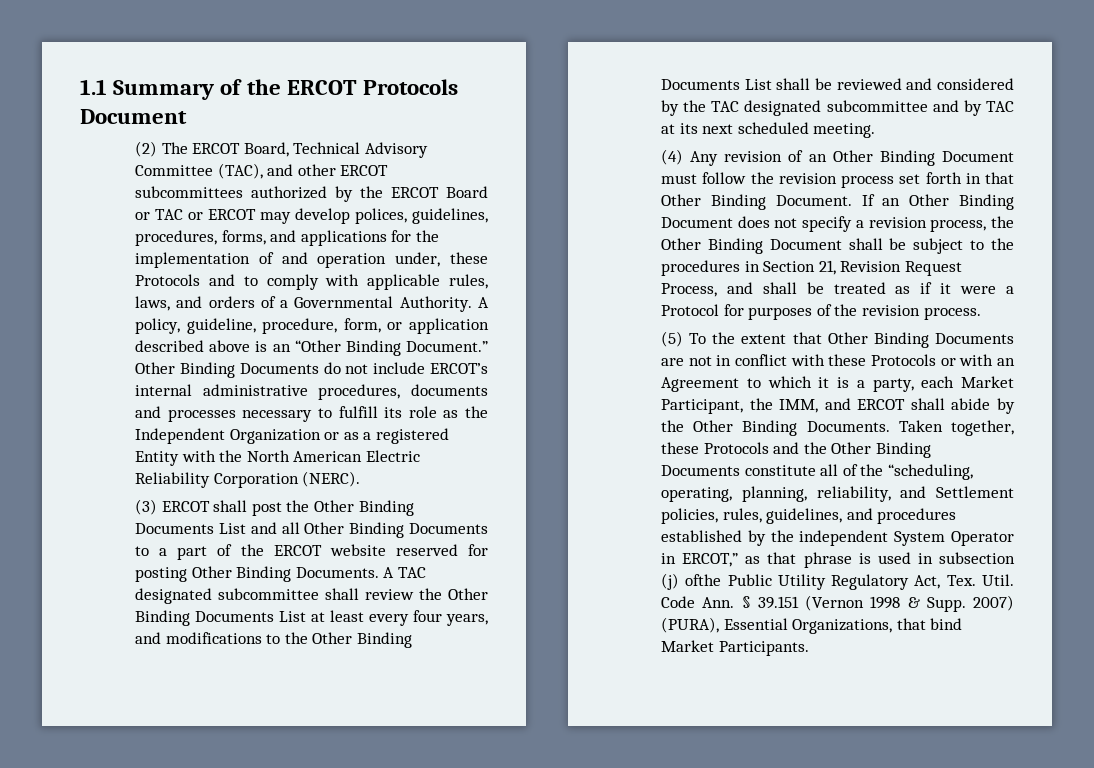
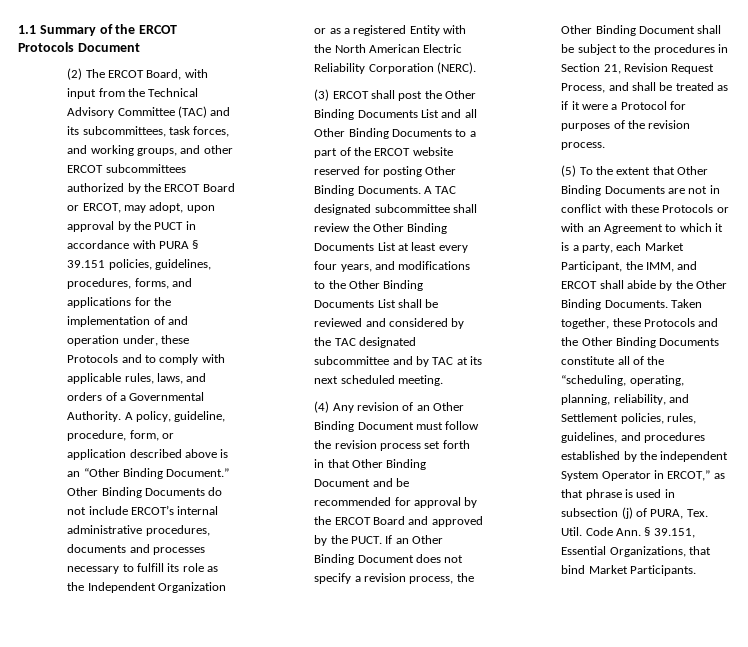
[293,142,429,158] [135,163,263,179] Technical Advisory Committee (TAC), -> [184,69,208,78] [67,88,199,99] [67,106,231,118] [67,126,230,137] [67,145,178,156] with input from the Technical Advisory Committee (TAC) and its subcommittees, task forces, and working groups,
[155,208,408,224] TAC or ERCOT may develop polices, -> [82,202,215,213] [67,221,196,232] [67,240,199,249] [67,259,152,270] ERCOT, may adopt, upon approval by the PUCT in accordance with PURA § 39.151 policies,
[775,195,852,206] Document. -> [314,478,410,487] [314,497,478,508] [314,516,483,527] [314,535,383,546] Document and be recommended for approval by the ERCOT Board and approved by the PUCT.
[685,574,941,590] ofthe Public Utility Regulatory Act, -> [636,508,684,519] of PURA,
[757,595,1014,612] [661,617,720,633] 39.151 (Vernon 1998 & Supp. 2007) (PURA), -> [653,528,695,538] 39.151,

